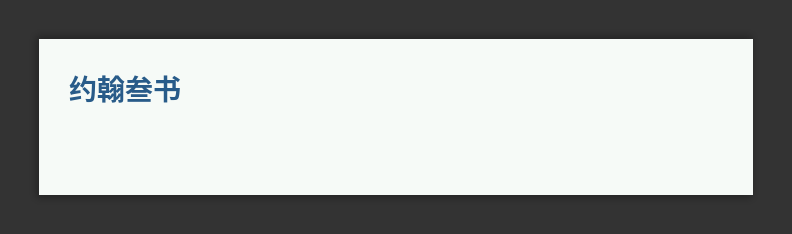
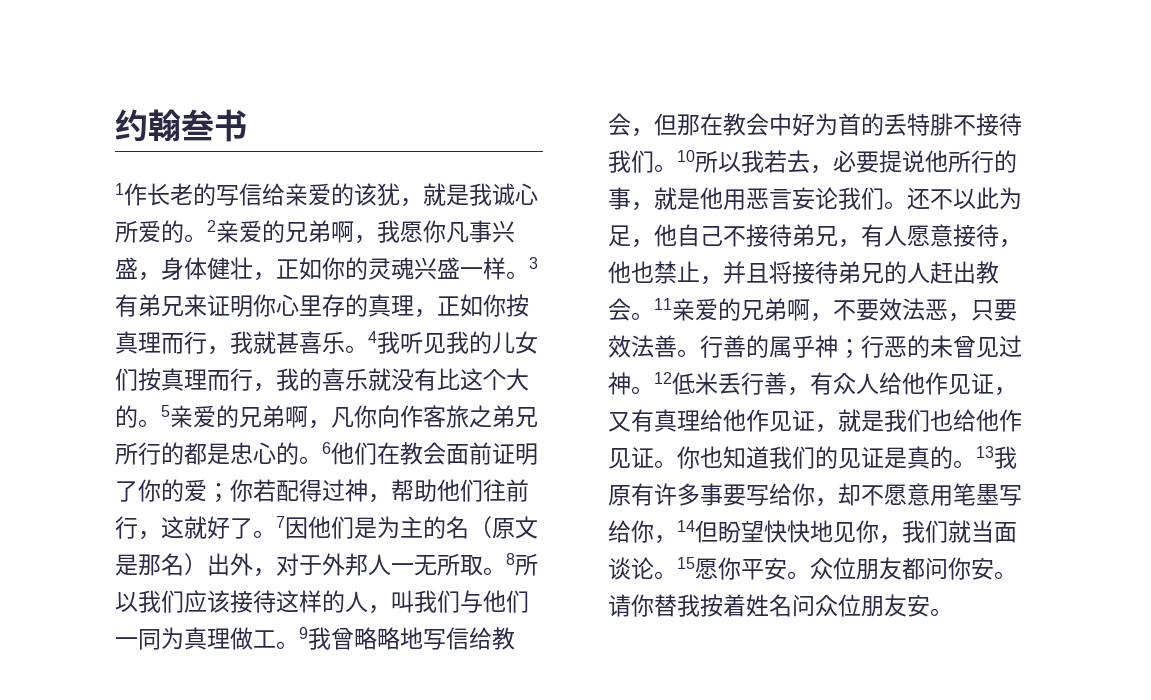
(181, 89) none -> [115,183,538,207] [115,220,207,243] [207,220,515,244] [115,257,529,281] [529,257,538,269] [115,294,529,318] [115,331,368,355] [368,331,538,354] [115,368,529,392] [115,405,161,428] [161,405,538,429] [115,442,322,465] [322,442,538,465] [115,479,529,503] [115,516,276,540] [276,516,538,539] [115,553,506,577] [506,553,538,576] [115,590,529,614] [115,627,299,650] [299,627,515,650] [608,113,1022,137] [608,150,677,173] [677,150,1017,174] [608,187,1022,211] [608,224,1022,248] [608,261,999,285] [608,298,654,321] [654,298,1017,322] [608,335,1022,359] [608,372,654,395] [654,372,1017,396] [608,409,1022,433] [608,446,976,469] [976,446,1017,469] [608,483,1022,507] [608,520,677,544] [677,520,1017,544] [608,557,677,580] [677,557,1017,580] [608,594,953,617] // 1作长老的写信给亲爱的该犹，就是我诚心所爱的。2亲爱的兄弟啊，我愿你凡事兴盛，身体健壮，正如你的灵魂兴盛一样。3有弟兄来证明你心里存的真理，正如你按真理而行，我就甚喜乐。4我听见我的儿女们按真理而行，我的喜乐就没有比这个大的。5亲爱的兄弟啊，凡你向作客旅之弟兄所行的都是忠心的。6他们在教会面前证明了你的爱；你若配得过神，帮助他们往前行，这就好了。7因他们是为主的名（原文是那名）出外，对于外邦人一无所取。8所以我们应该接待这样的人，叫我们与他们一同为真理做工。9我曾略略地写信给教会，但那在教会中好为首的丢特腓不接待我们。10所以我若去，必要提说他所行的事，就是他用恶言妄论我们。还不以此为足，他自己不接待弟兄，有人愿意接待，他也禁止，并且将接待弟兄的人赶出教会。11亲爱的兄弟啊，不要效法恶，只要效法善。行善的属乎神；行恶的未曾见过神。12低米丢行善，有众人给他作见证，又有真理给他作见证，就是我们也给他作见证。你也知道我们的见证是真的。13我原有许多事要写给你，却不愿意用笔墨写给你，14但盼望快快地见你，我们就当面谈论。15愿你平安。众位朋友都问你安。请你替我按着姓名问众位朋友安。

